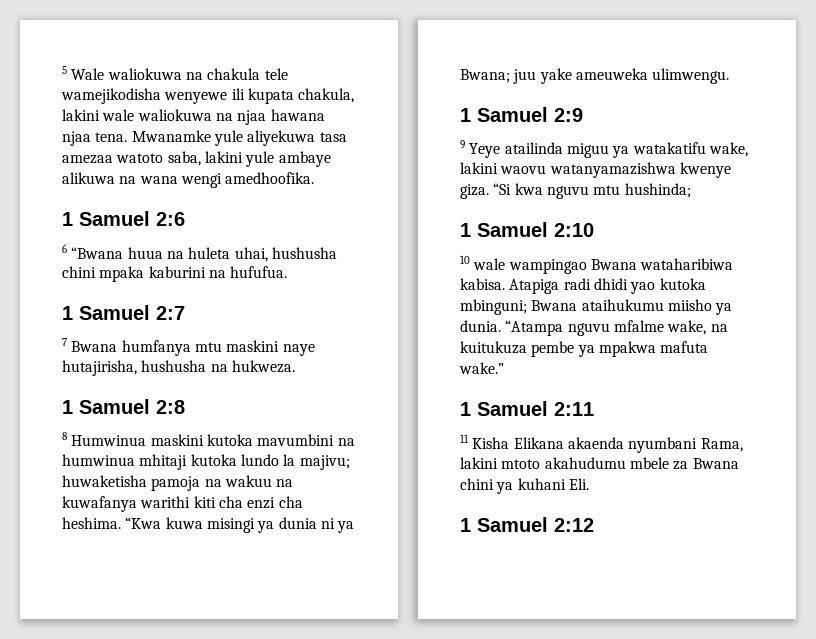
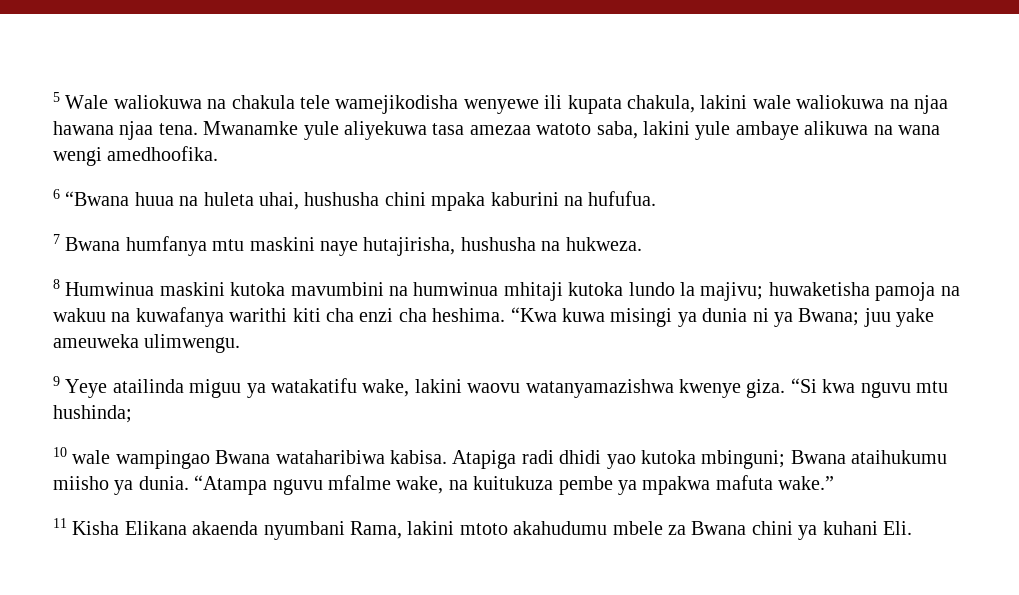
[62,211,185,226] // 1 Samuel 2:6 -> (219, 153) none
[62,305,185,320] // 1 Samuel 2:7 -> (657, 198) none
[62,399,185,414] // 1 Samuel 2:8 -> (642, 244) none
[460,107,583,122] // 1 Samuel 2:9 -> (241, 343) none
[460,222,594,237] // 1 Samuel 2:10 -> (132, 414) none
[460,401,594,416] // 1 Samuel 2:11 -> (835, 483) none
[460,517,594,532] // 1 Samuel 2:12 -> (912, 528) none

